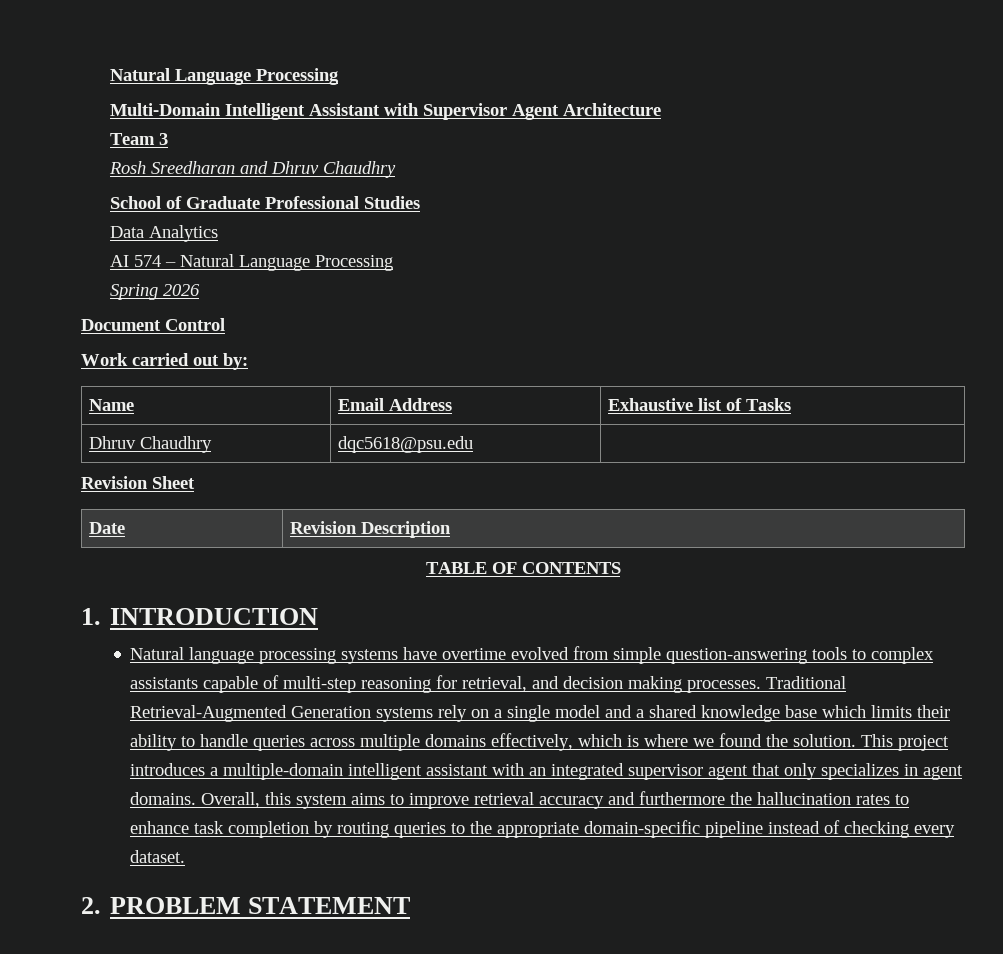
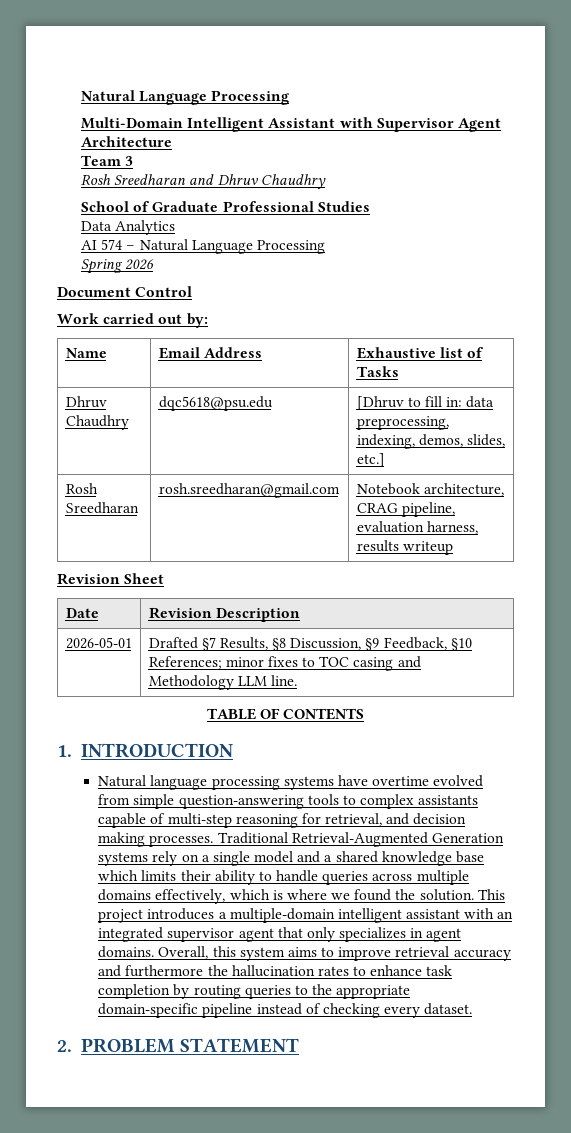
(473, 444) none -> [356,396,495,410] [356,416,449,430] [356,434,505,449] [356,453,385,467] [65,483,98,494] [65,502,139,514] [158,483,340,498] [356,483,504,496] [356,502,455,517] [356,521,478,534] [356,540,453,555] [Dhruv to fill in: data preprocessing, indexing, demos, slides, etc.] // Rosh Sreedharan | rosh.sreedharan@gmail.com | Notebook architecture, CRAG pipeline, evaluation harness, results writeup
(451, 529) none -> [65,637,132,649] [148,637,472,651] [148,656,421,671] [148,675,297,690] // 2026-05-01 | Drafted §7 Results, §8 Discussion, §9 Feedback, §10 References; minor fixes to TOC casing and Methodology LLM line.

